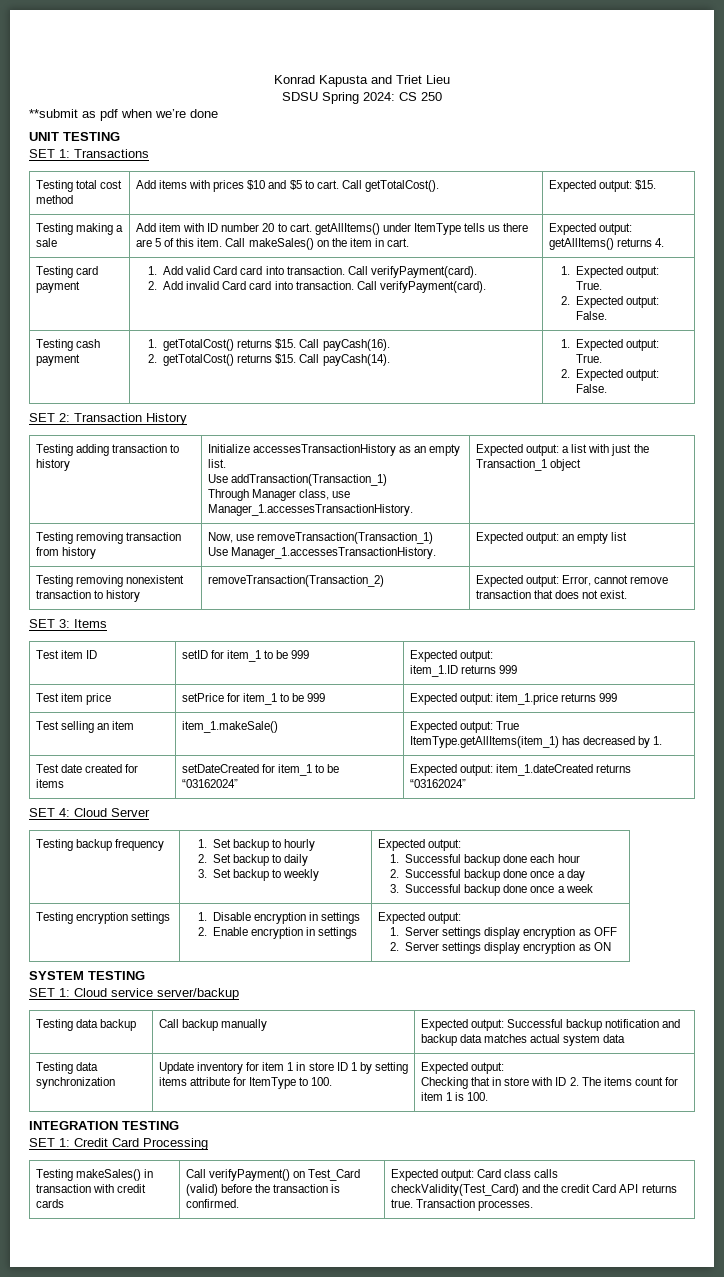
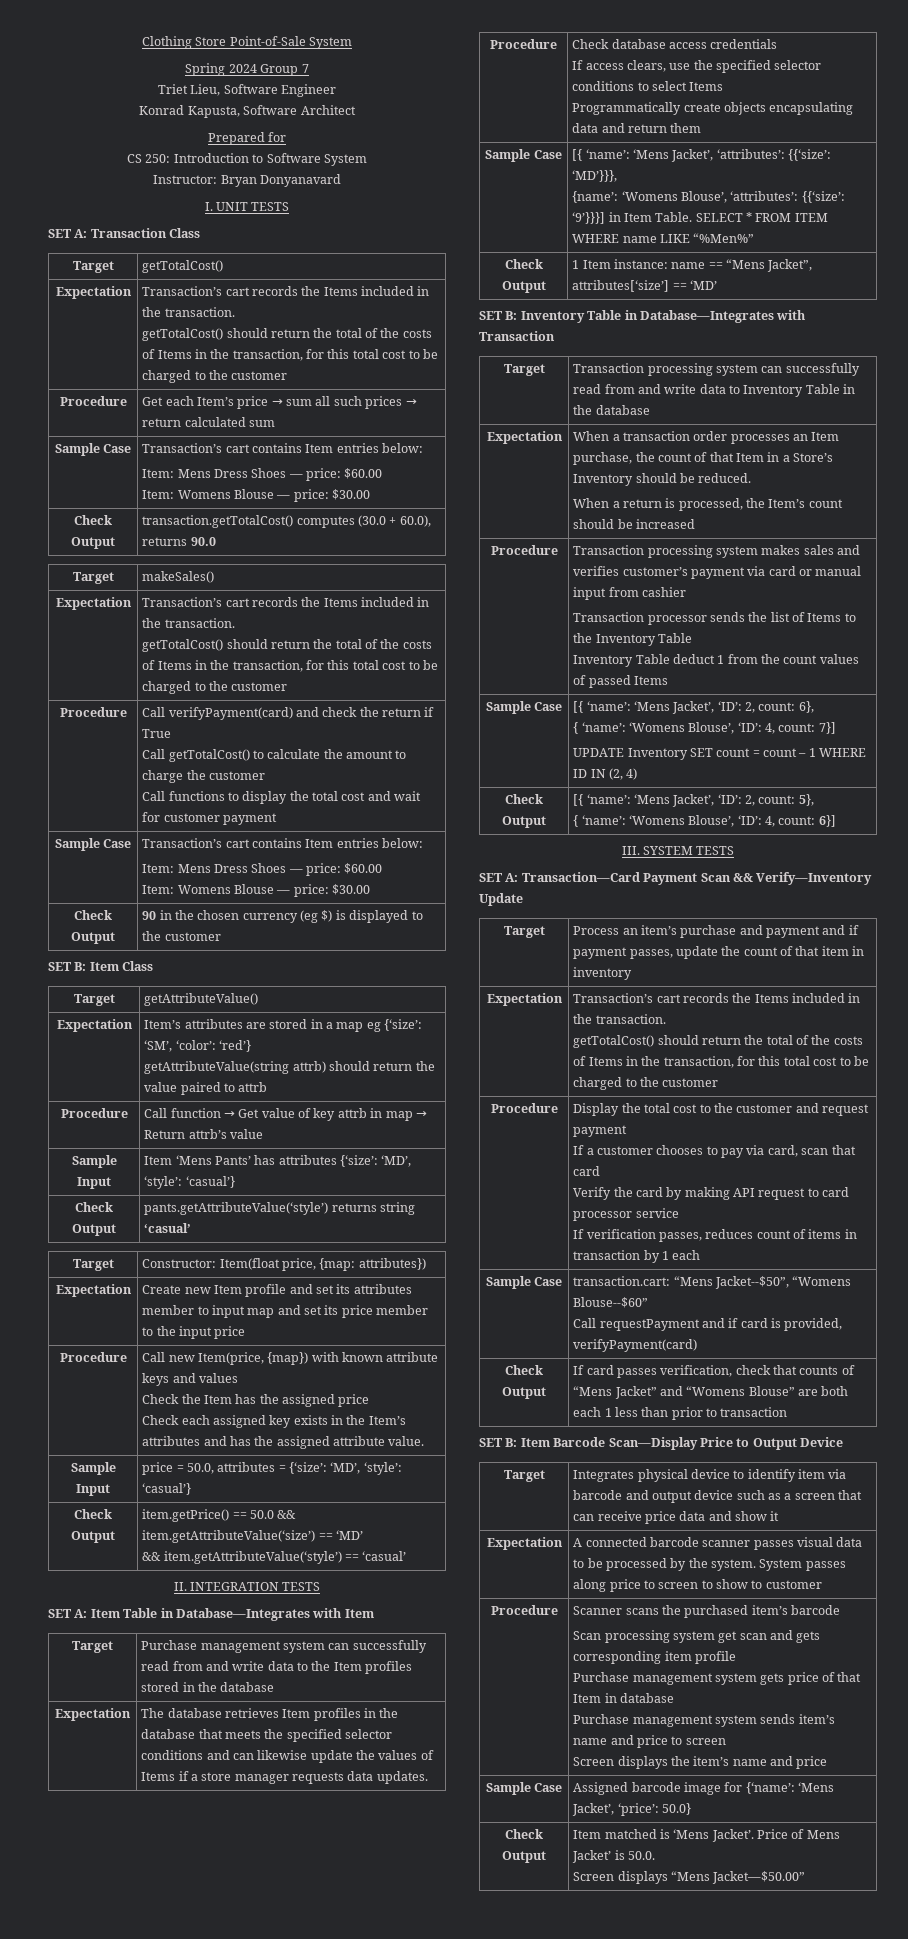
[274,75,450,87] [282,92,442,104] [29,109,218,121] [29,132,120,141] [29,149,149,158] [35,180,123,192] [35,195,73,204] [135,180,439,192] [548,180,657,192] [35,223,124,235] [35,238,57,247] [135,223,529,235] [135,238,410,250] [548,223,632,235] [548,238,665,250] [35,266,98,278] [35,281,80,293] [148,266,477,278] [148,281,486,293] [561,266,660,278] [576,281,603,290] [561,296,660,308] [576,311,608,320] [35,339,100,351] [35,354,80,366] [148,339,390,351] [148,354,390,366] [561,339,660,351] [576,354,603,363] [561,369,660,381] [576,384,608,393] [29,413,187,425] [35,444,180,456] [35,459,70,471] [207,444,461,456] [207,459,226,468] [207,474,387,486] [207,489,351,501] [207,504,413,516] [475,444,649,456] [475,459,581,471] [35,532,182,544] [35,547,96,559] [207,532,434,544] [207,547,436,559] [475,532,628,544] [35,575,185,587] [35,590,141,602] [207,575,384,587] [475,575,669,587] [475,590,628,599] [29,619,107,628] [35,650,98,659] [181,650,310,662] [409,650,493,662] [409,665,518,677] [35,693,112,705] [181,693,326,705] [409,693,618,705] [35,721,135,733] [181,721,278,733] [409,721,520,733] [409,736,663,748] [35,764,139,773] [35,779,64,788] [181,764,340,776] [181,779,238,788] [409,764,632,776] [409,779,466,788] [29,808,150,817] [35,839,165,851] [198,839,316,851] [198,854,309,866] [198,869,320,881] [377,839,461,851] [390,854,580,866] [390,869,585,881] [390,884,593,896] [35,912,171,924] [198,912,361,924] [198,927,358,939] [377,912,461,924] [390,927,617,939] [390,942,611,954] [29,971,145,980] [29,988,239,1000] [35,1019,137,1031] [158,1019,268,1031] [420,1019,681,1031] [420,1034,626,1046] [35,1062,98,1074] [35,1077,115,1089] [158,1062,408,1074] [158,1077,333,1089] [420,1062,504,1074] [420,1077,678,1089] [420,1092,489,1101] [29,1121,179,1130] [29,1138,208,1150] [35,1169,154,1181] [35,1184,147,1193] [35,1199,64,1208] [185,1169,361,1181] [185,1184,341,1196] [185,1199,239,1208] [390,1169,559,1181] [390,1184,677,1196] [390,1199,534,1211] Konrad Kapusta and Triet Lieu // SDSU Spring 2024: CS 250 // **submit as pdf when we’re done // UNIT TESTING // SET 1: Transactions // Testing total cost method | Add items with prices $10 and $5 to cart. Call getTotalCost(). | Expected output: $15. // Testing making a sale | Add item with ID number 20 to cart. getAllItems() under ItemType tells us there are 5 of this item. Call makeSales() on the item in cart. | Expected output: getAllItems() returns 4. // Testing card payment | 1. Add valid Card card into transaction. Call verifyPayment(card). // 2. Add invalid Card card into transaction. Call verifyPayment(card). | 1. Expected output: True. // 2. Expected output: False. // Testing cash payment | 1. getTotalCost() returns $15. Call payCash(16). // 2. getTotalCost() returns $15. Call payCash(14). | 1. Expected output: True. // 2. Expected output: False. // SET 2: Transaction History // Testing adding transaction to history | Initialize accessesTransactionHistory as an empty list. // Use addTransaction(Transaction_1) // Through Manager class, use Manager_1.accessesTransactionHistory. | Expected output: a list with just the Transaction_1 object // Testing removing transaction from history | Now, use removeTransaction(Transaction_1) // Use Manager_1.accessesTransactionHistory. | Expected output: an empty list // Testing removing nonexistent transaction to history | removeTransaction(Transaction_2) | Expected output: Error, cannot remove transaction that does not exist. // SET 3: Items // Test item ID | setID for item_1 to be 999 | Expected output: // item_1.ID returns 999 // Test item price | setPrice for item_1 to be 999 | Expected output: item_1.price returns 999 // Test selling an item | item_1.makeSale() | Expected output: True // ItemType.getAllItems(item_1) has decreased by 1. // Test date created for items | setDateCreated for item_1 to be “03162024” | Expected output: item_1.dateCreated returns “03162024” // SET 4: Cloud Server // Testing backup frequency | 1. Set backup to hourly // 2. Set backup to daily // 3. Set backup to weekly | Expected output: // 1. Successful backup done each hour // 2. Successful backup done once a day // 3. Successful backup done once a week // Testing encryption settings | 1. Disable encryption in settings // 2. Enable encryption in settings | Expected output: // 1. Server settings display encryption as OFF // 2. Server settings display encryption as ON // SYSTEM TESTING // SET 1: Cloud service server/backup // Testing data backup | Call backup manually | Expected output: Successful backup notification and backup data matches actual system data // Testing data synchronization | Update inventory for item 1 in store ID 1 by setting items attribute for ItemType to 100. | Expected output: // Checking that in store with ID 2. The items count for item 1 is 100. // INTEGRATION TESTING // SET 1: Credit Card Processing // Testing makeSales() in transaction with credit cards | Call verifyPayment() on Test_Card (valid) before the transaction is confirmed. | Expected output: Card class calls checkValidity(Test_Card) and the credit Card API returns true. Transaction processes. -> [141,36,353,49] [185,63,309,76] [157,84,337,97] [139,105,356,118] [207,132,287,145] [127,153,367,166] [153,174,341,187] [204,202,290,211] [48,228,201,238] [72,261,114,273] [142,260,224,273] [55,286,132,299] [142,286,430,296] [142,307,235,317] [142,328,432,341] [142,349,438,361] [142,370,288,383] [59,396,127,406] [142,396,417,409] [142,417,275,427] [54,443,132,456] [142,443,424,453] [142,468,383,481] [142,489,371,502] [74,515,112,525] [71,537,115,549] [142,515,431,528] [142,537,216,546] [72,572,114,584] [142,571,215,583] [55,597,132,610] [142,597,430,607] [142,618,235,628] [142,639,432,652] [142,660,438,672] [142,681,288,694] [59,707,127,717] [142,707,435,720] [142,729,172,738] [142,749,407,762] [142,770,265,783] [142,791,422,804] [142,812,277,825] [54,838,132,851] [142,838,424,848] [142,863,383,876] [142,884,371,897] [74,910,112,920] [71,932,115,944] [142,910,423,923] [142,931,221,941] [48,961,154,971] [73,994,115,1006] [144,993,259,1006] [56,1019,133,1032] [144,1019,423,1032] [144,1040,251,1052] [144,1061,435,1074] [144,1082,268,1095] [60,1108,128,1118] [144,1108,427,1121] [144,1129,263,1139] [71,1155,117,1168] [77,1177,111,1189] [144,1155,412,1167] [144,1176,235,1189] [75,1202,113,1212] [72,1224,116,1236] [144,1202,415,1215] [144,1223,192,1233] [72,1259,114,1271] [142,1258,426,1271] [55,1284,132,1297] [142,1284,412,1297] [142,1305,429,1318] [142,1326,246,1339] [59,1352,127,1362] [142,1352,439,1365] [142,1373,238,1386] [142,1394,370,1407] [142,1415,406,1428] [142,1436,425,1449] [70,1462,116,1475] [76,1484,110,1496] [142,1462,402,1475] [142,1483,192,1495] [74,1509,112,1519] [71,1531,115,1543] [142,1509,297,1522] [142,1530,363,1543] [142,1551,407,1564] [173,1582,321,1591] [48,1608,374,1621] [72,1641,113,1653] [141,1640,427,1653] [141,1661,413,1674] [141,1682,275,1692] [55,1708,131,1721] [141,1708,399,1721] [141,1729,393,1742] [141,1750,434,1763] [141,1771,428,1784] [490,39,557,49] [572,39,778,49] [572,60,822,73] [572,81,724,91] [572,102,854,115] [572,123,702,133] [485,149,562,162] [572,149,832,162] [572,170,618,182] [572,191,845,203] [572,212,828,224] [572,233,755,243] [504,259,543,269] [501,281,546,293] [572,259,813,272] [572,280,717,292] [479,310,807,323] [479,331,555,341] [503,364,545,376] [573,363,860,376] [573,384,856,397] [573,405,650,415] [486,431,563,444] [573,431,840,444] [573,452,834,465] [573,473,752,486] [573,498,843,511] [573,519,695,529] [490,545,558,555] [573,545,861,558] [573,566,862,579] [573,587,686,600] [573,612,856,625] [573,633,692,646] [573,654,859,667] [573,675,668,688] [485,701,563,714] [573,701,814,714] [573,722,836,734] [573,748,867,760] [573,768,638,780] [505,794,543,804] [502,816,546,828] [573,794,814,807] [573,815,836,827] [621,846,735,855] [479,872,873,885] [479,893,523,906] [503,926,545,938] [573,925,859,938] [573,946,865,959] [573,967,633,980] [486,993,563,1006] [573,993,861,1003] [573,1014,666,1024] [573,1035,863,1048] [573,1056,869,1068] [573,1077,719,1090] [490,1103,558,1113] [573,1103,870,1116] [573,1125,628,1137] [573,1145,856,1158] [573,1166,601,1176] [573,1187,850,1200] [573,1208,679,1221] [573,1229,857,1242] [573,1250,701,1263] [485,1276,563,1289] [573,1276,852,1289] [573,1297,649,1308] [573,1318,843,1331] [573,1339,698,1352] [505,1365,543,1375] [502,1387,546,1399] [573,1365,855,1378] [573,1386,849,1399] [573,1407,788,1420] [479,1437,843,1450] [503,1470,545,1482] [573,1469,847,1482] [573,1490,863,1503] [573,1511,780,1524] [486,1537,563,1550] [573,1537,863,1550] [573,1558,846,1571] [573,1579,822,1592] [490,1605,558,1615] [573,1605,841,1618] [573,1630,821,1643] [573,1651,736,1664] [573,1672,862,1685] [573,1693,674,1703] [573,1714,835,1727] [573,1735,726,1748] [573,1756,828,1769] [485,1782,563,1795] [573,1782,835,1795] [572,1803,691,1816] [505,1829,543,1839] [502,1851,546,1863] [573,1829,840,1842] [572,1850,655,1863] [573,1871,806,1884] Clothing Store Point-of-Sale System // Spring 2024 Group 7 // Triet Lieu, Software Engineer // Konrad Kapusta, Software Architect // Prepared for // CS 250: Introduction to Software System // Instructor: Bryan Donyanavard // I. UNIT TESTS // SET A: Transaction Class // Target | getTotalCost() // Expectation | Transaction’s cart records the Items included in the transaction. // getTotalCost() should return the total of the costs of Items in the transaction, for this total cost to be charged to the customer // Procedure | Get each Item’s price → sum all such prices → return calculated sum // Sample Case | Transaction’s cart contains Item entries below: // Item: Mens Dress Shoes — price: $60.00 // Item: Womens Blouse — price: $30.00 // Check Output | transaction.getTotalCost() computes (30.0 + 60.0), returns 90.0 // Target | makeSales() // Expectation | Transaction’s cart records the Items included in the transaction. // getTotalCost() should return the total of the costs of Items in the transaction, for this total cost to be charged to the customer // Procedure | Call verifyPayment(card) and check the return if True // Call getTotalCost() to calculate the amount to charge the customer // Call functions to display the total cost and wait for customer payment // Sample Case | Transaction’s cart contains Item entries below: // Item: Mens Dress Shoes — price: $60.00 // Item: Womens Blouse — price: $30.00 // Check Output | 90 in the chosen currency (eg $) is displayed to the customer // SET B: Item Class // Target | getAttributeValue() // Expectation | Item’s attributes are stored in a map eg {‘size’: ‘SM’, ‘color’: ‘red’} // getAttributeValue(string attrb) should return the value paired to attrb // Procedure | Call function → Get value of key attrb in map → Return attrb’s value // Sample Input | Item ‘Mens Pants’ has attributes {‘size’: ‘MD’, ‘style’: ‘casual’} // Check Output | pants.getAttributeValue(‘style’) returns string ‘casual’ // Target | Constructor: Item(float price, {map: attributes}) // Expectation | Create new Item profile and set its attributes member to input map and set its price member to the input price // Procedure | Call new Item(price, {map}) with known attribute keys and values // Check the Item has the assigned price // Check each assigned key exists in the Item’s attributes and has the assigned attribute value. // Sample Input | price = 50.0, attributes = {‘size’: ‘MD’, ‘style’: ‘casual’} // Check Output | item.getPrice() == 50.0 && item.getAttributeValue(‘size’) == ‘MD’ // && item.getAttributeValue(‘style’) == ‘casual’ // II. INTEGRATION TESTS // SET A: Item Table in Database—Integrates with Item // Target | Purchase management system can successfully read from and write data to the Item profiles stored in the database // Expectation | The database retrieves Item profiles in the database that meets the specified selector conditions and can likewise update the values of Items if a store manager requests data updates. // Procedure | Check database access credentials // If access clears, use the specified selector conditions to select Items // Programmatically create objects encapsulating data and return them // Sample Case | [{ ‘name’: ‘Mens Jacket’, ‘attributes’: {{‘size’: ‘MD’}}}, // {name’: ‘Womens Blouse’, ‘attributes’: {{‘size’: ‘9’}}}] in Item Table. SELECT * FROM ITEM WHERE name LIKE “%Men%” // Check Output | 1 Item instance: name == “Mens Jacket”, attributes[‘size’] == ‘MD’ // SET B: Inventory Table in Database—Integrates with Transaction // Target | Transaction processing system can successfully read from and write data to Inventory Table in the database // Expectation | When a transaction order processes an Item purchase, the count of that Item in a Store’s Inventory should be reduced. // When a return is processed, the Item’s count should be increased // Procedure | Transaction processing system makes sales and verifies customer’s payment via card or manual input from cashier // Transaction processor sends the list of Items to the Inventory Table // Inventory Table deduct 1 from the count values of passed Items // Sample Case | [{ ‘name’: ‘Mens Jacket’, ‘ID’: 2, count: 6}, // { ‘name’: ‘Womens Blouse’, ‘ID’: 4, count: 7}] // UPDATE Inventory SET count = count – 1 WHERE ID IN (2, 4) // Check Output | [{ ‘name’: ‘Mens Jacket’, ‘ID’: 2, count: 5}, // { ‘name’: ‘Womens Blouse’, ‘ID’: 4, count: 6}] // III. SYSTEM TESTS // SET A: Transaction—Card Payment Scan && Verify—Inventory Update // Target | Process an item’s purchase and payment and if payment passes, update the count of that item in inventory // Expectation | Transaction’s cart records the Items included in the transaction. // getTotalCost() should return the total of the costs of Items in the transaction, for this total cost to be charged to the customer // Procedure | Display the total cost to the customer and request payment // If a customer chooses to pay via card, scan that card // Verify the card by making API request to card processor service // If verification passes, reduces count of items in transaction by 1 each // Sample Case | transaction.cart: “Mens Jacket--$50”, “Womens Blouse--$60” // Call requestPayment and if card is provided, verifyPayment(card) // Check Output | If card passes verification, check that counts of “Mens Jacket” and “Womens Blouse” are both each 1 less than prior to transaction // SET B: Item Barcode Scan—Display Price to Output Device // Target | Integrates physical device to identify item via barcode and output device such as a screen that can receive price data and show it // Expectation | A connected barcode scanner passes visual data to be processed by the system. System passes along price to screen to show to customer // Procedure | Scanner scans the purchased item’s barcode // Scan processing system get scan and gets corresponding item profile // Purchase management system gets price of that Item in database // Purchase management system sends item’s name and price to screen // Screen displays the item’s name and price // Sample Case | Assigned barcode image for {‘name’: ‘Mens Jacket’, ‘price’: 50.0} // Check Output | Item matched is ‘Mens Jacket’. Price of Mens Jacket’ is 50.0. // Screen displays “Mens Jacket—$50.00”

